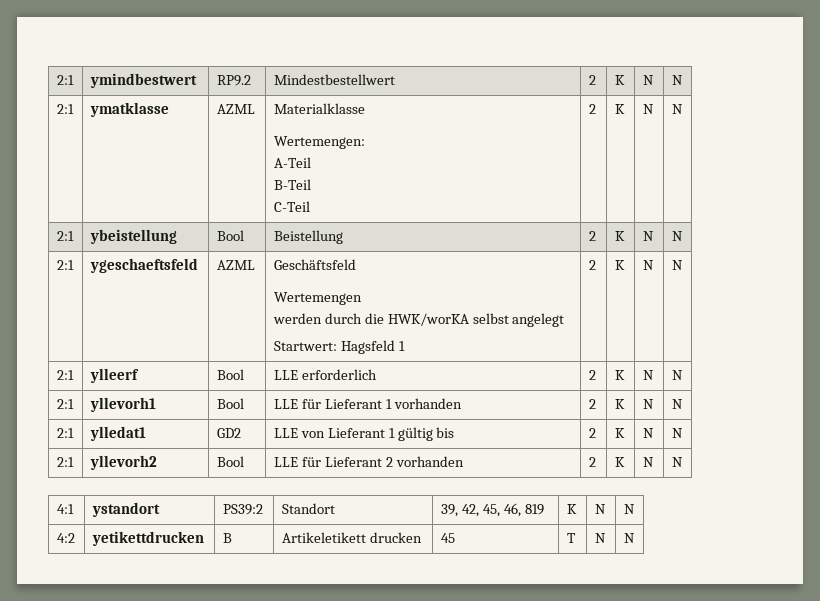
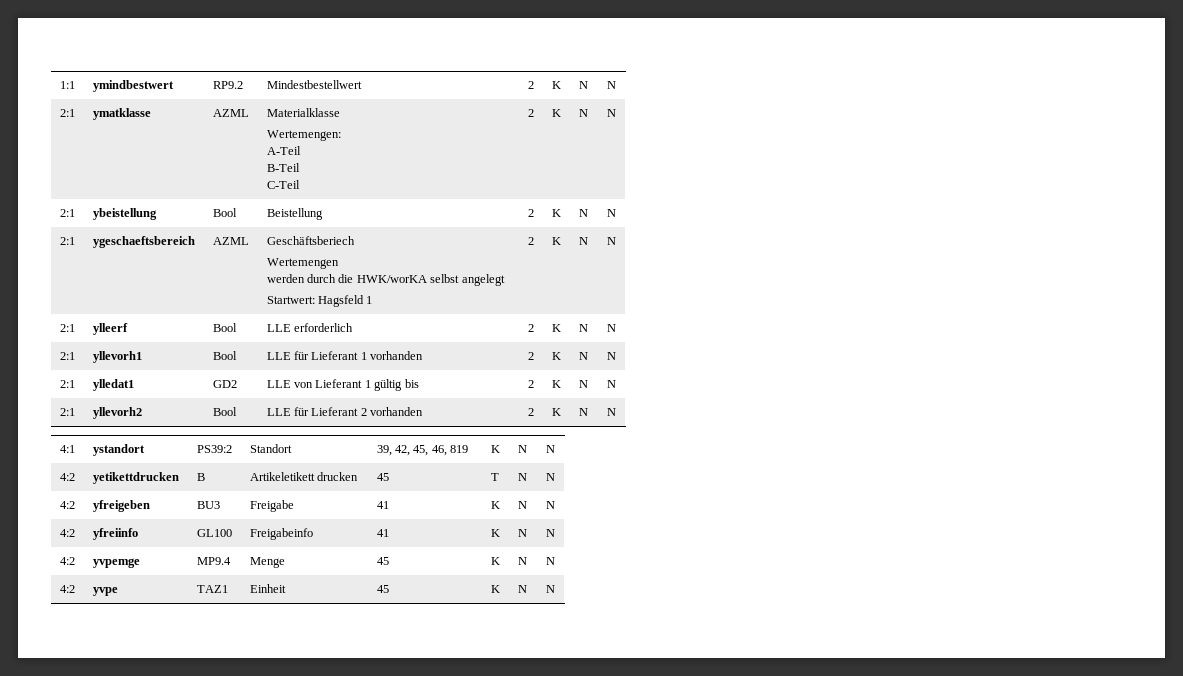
[56,75,74,85] 2:1 -> [59,81,75,89] 1:1
[89,258,198,273] [216,260,255,270] [273,259,356,270] ygeschaeftsfeld | AZML | Geschäftsfeld -> [92,236,195,248] [212,237,249,245] [266,236,355,245] ygeschaeftsbereich | AZML | Geschäftsberiech
(635, 538) none -> [59,501,75,509] [92,500,150,512] [196,501,220,509] [249,500,294,512] [376,501,389,509] [490,501,500,509] [517,501,527,509] [545,501,555,509] [59,529,75,537] [92,528,138,540] [196,529,232,537] [249,528,313,540] [376,529,389,537] [490,529,500,537] [517,529,527,537] [545,529,555,537] [59,557,75,565] [92,558,140,568] [196,557,231,565] [249,557,285,568] [376,557,389,565] [490,557,500,565] [517,557,527,565] [545,557,555,565] [59,585,75,593] [92,587,118,596] [196,585,228,593] [249,584,286,593] [376,585,389,593] [490,585,500,593] [517,585,527,593] [545,585,555,593] // 4:2 | yfreigeben | BU3 | Freigabe | 41 | K | N | N // 4:2 | yfreiinfo | GL100 | Freigabeinfo | 41 | K | N | N // 4:2 | yvpemge | MP9.4 | Menge | 45 | K | N | N // 4:2 | yvpe | TAZ1 | Einheit | 45 | K | N | N

